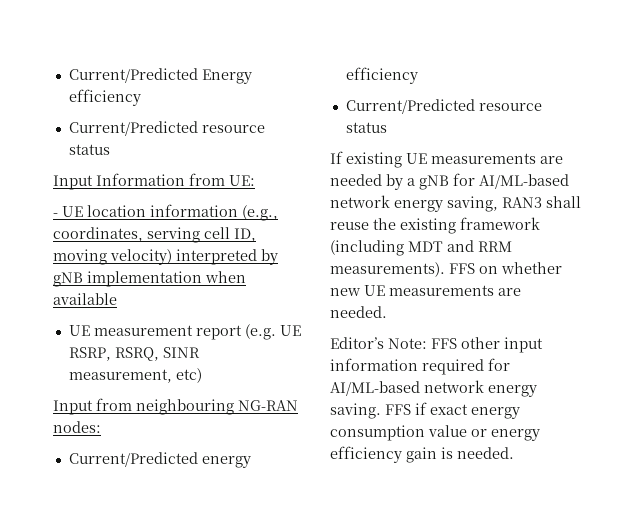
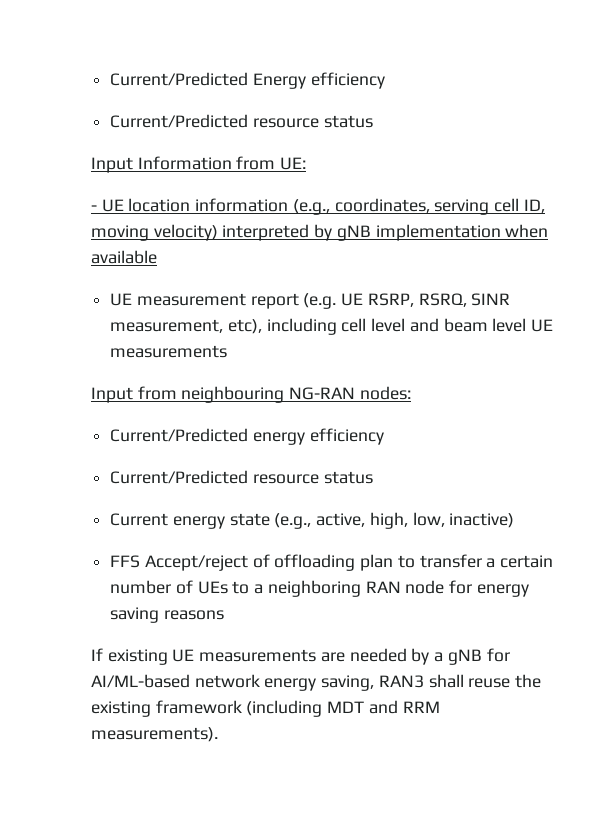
[175,368,202,383] etc) -> [227,318,554,335] [110,345,228,358] etc), including cell level and beam level UE measurements
(387, 127) none -> [110,512,515,529] [110,554,554,571] [110,580,529,597] [110,607,224,623] // Current energy state (e.g., active, high, low, inactive) // FFS Accept/reject of offloading plan to transfer a certain number of UEs to a neighboring RAN node for energy saving reasons
[449,262,562,274] [330,285,521,296] [330,306,387,318] [330,337,543,353] [330,358,510,375] [330,380,537,397] [330,402,520,419] [330,425,540,441] [330,446,514,463] FFS on whether new UE measurements are needed. // Editor’s Note: FFS other input information required for AI/ML-based network energy saving. FFS if exact energy consumption value or energy efficiency gain is needed. -> (218, 734) none

